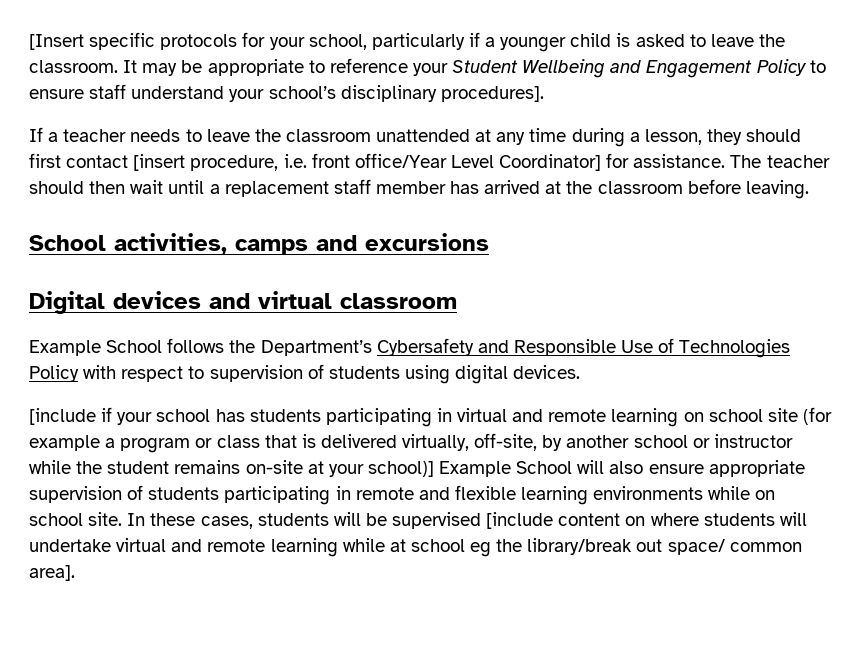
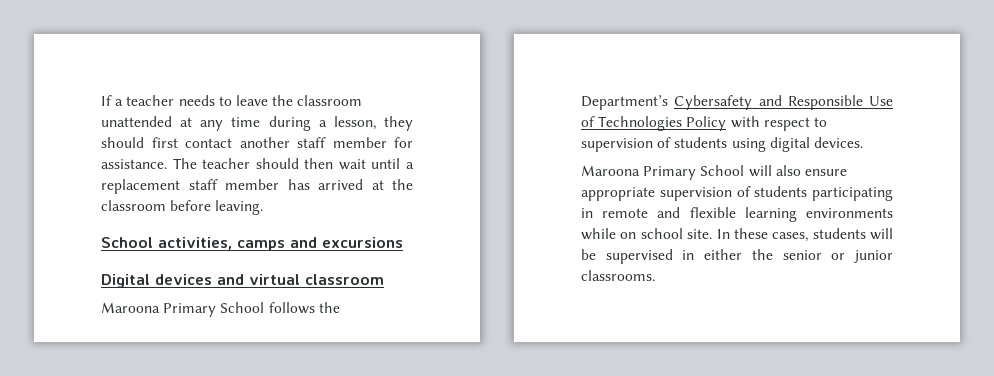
[29,32,785,52] [29,58,826,78] [29,84,544,102] [Insert specific protocols for your school, particularly if a younger child is asked to leave the classroom. It may be appropriate to reference your Student Wellbeing and Engagement Policy to ensure staff understand your school’s disciplinary procedures]. // -> (101, 100) none
[133,153,602,171] [insert procedure, i.e. front office/Year Level Coordinator] -> [239,137,387,148] another staff member
[29,340,101,356] Example -> [101,302,217,317] Maroona Primary
[29,407,832,427] [29,433,793,453] [29,460,512,477] [include if your school has students participating in virtual and remote learning on school site (for example a program or class that is delivered virtually, off-site, by another school or instructor while the student remains on-site at your school)] Example -> [581,165,697,180] Maroona Primary
[486,512,807,529] [29,538,802,557] [29,565,75,581] [include content on where students will undertake virtual and remote learning while at school eg the library/break out space/ common area]. -> [682,249,893,263] [581,270,655,281] in either the senior or junior classrooms.

